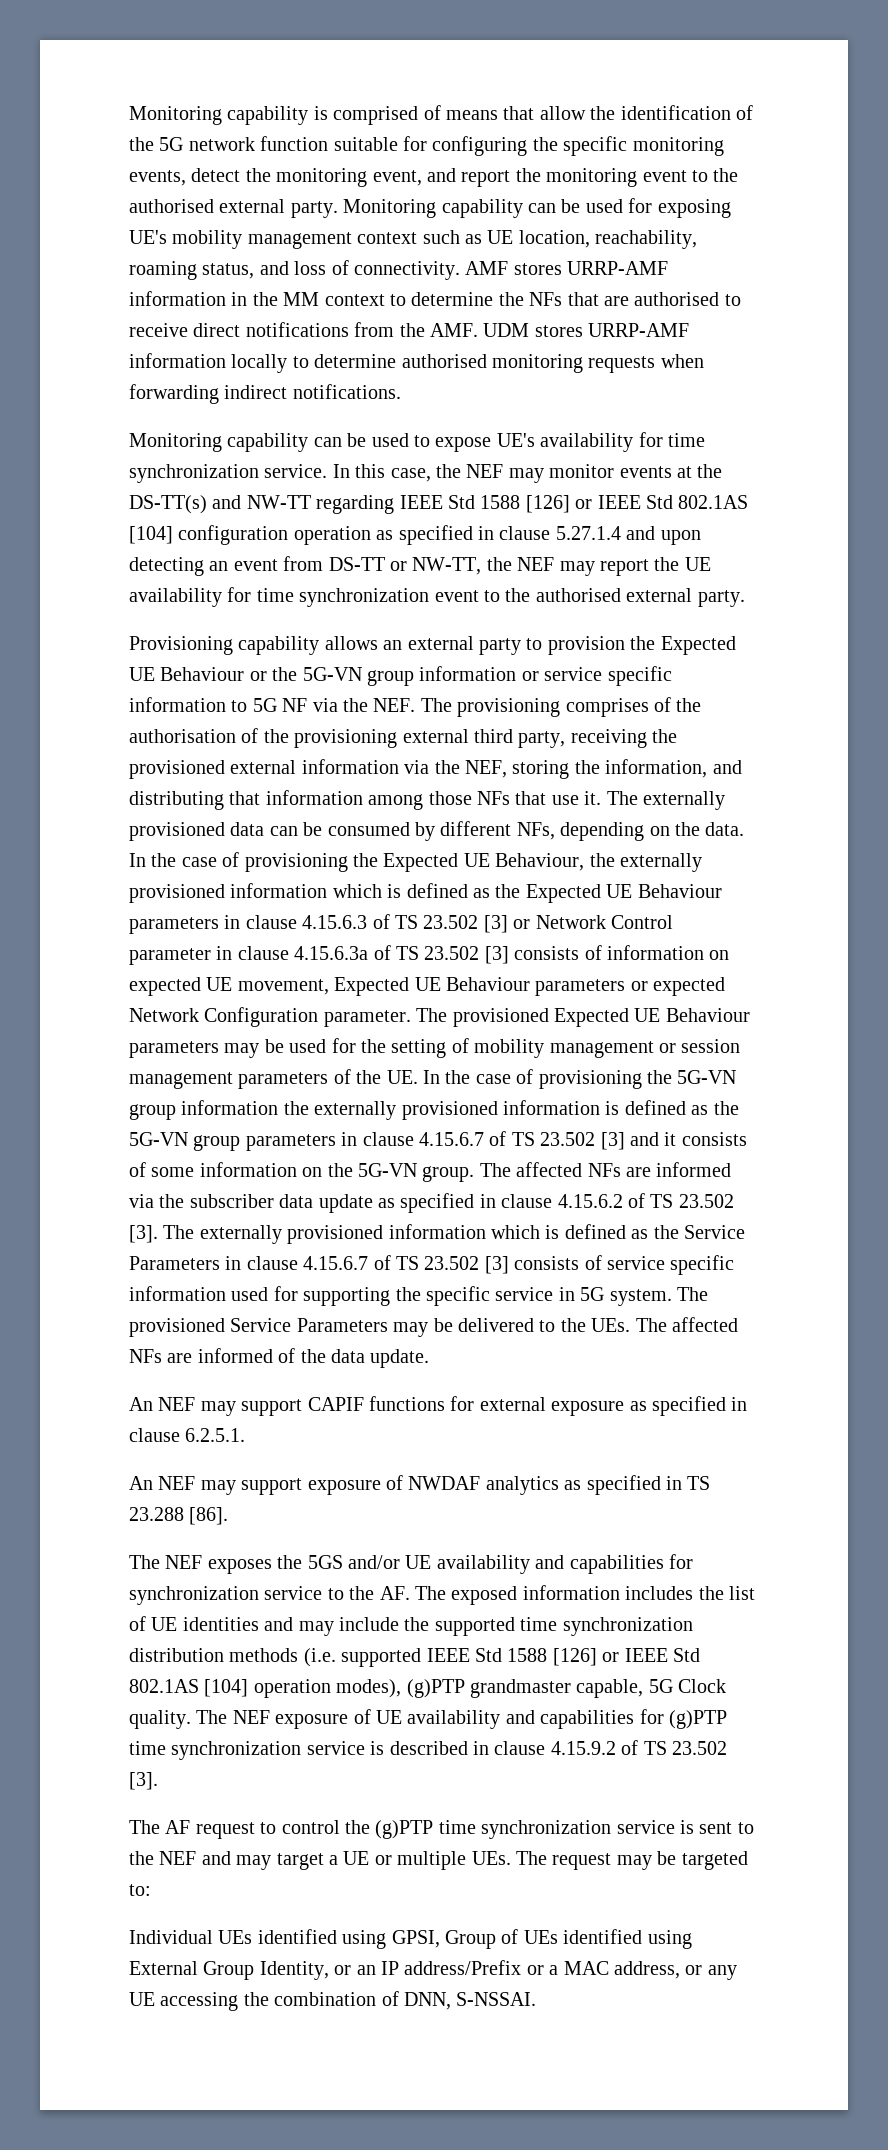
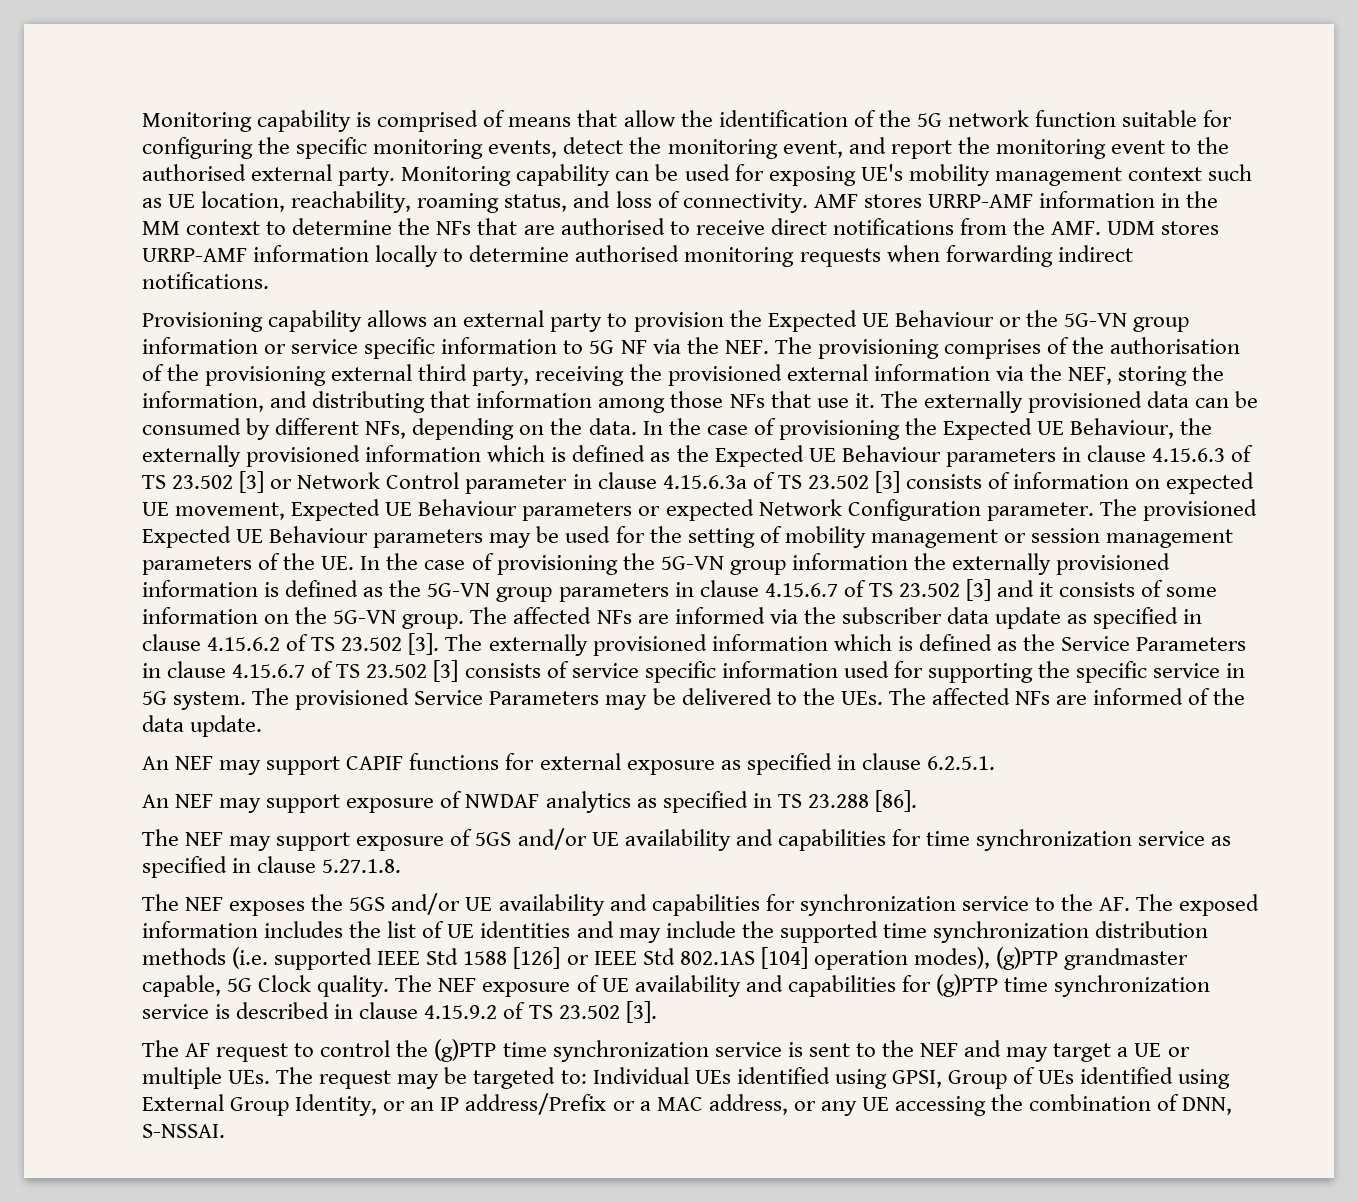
[129,432,705,452] [129,464,723,483] [129,495,749,514] [129,525,701,545] [129,556,711,576] [129,587,745,607] // Monitoring capability can be used to expose UE's availability for time synchronization service. In this case, the NEF may monitor events at the DS-TT(s) and NW-TT regarding IEEE Std 1588 [126] or IEEE Std 802.1AS [104] configuration operation as specified in clause 5.27.1.4 and upon detecting an event from DS-TT or NW-TT, the NEF may report the UE availability for time synchronization event to the authorised external party. -> (269, 280) none
(229, 1516) none -> [142,828,1232,851] [142,856,402,878] // The NEF may support exposure of 5GS and/or UE availability and capabilities for time synchronization service as specified in clause 5.27.1.8.
(151, 1890) // -> (587, 1077) none

